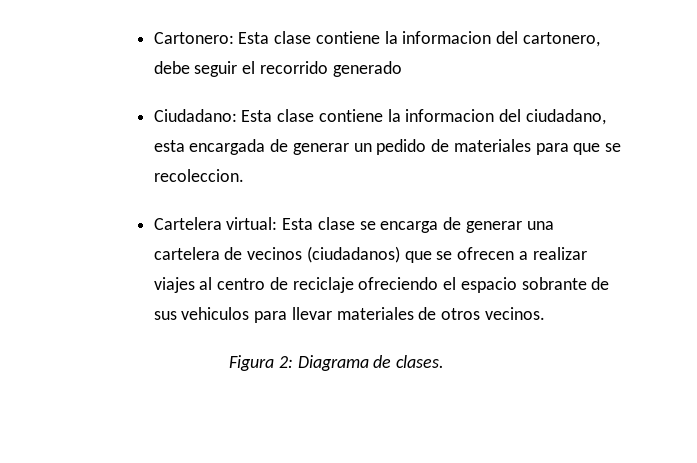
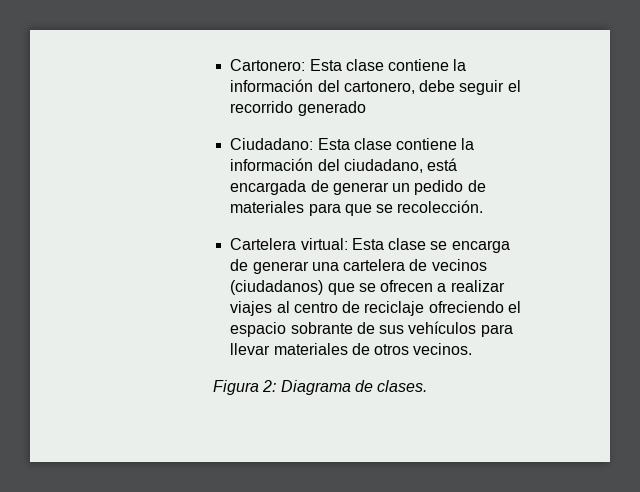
[402,31,492,44] informacion -> [230,79,314,92] información
[405,109,495,122] informacion -> [230,158,314,171] información
[153,140,185,152] esta -> [427,158,458,171] está
[153,169,244,182] recoleccion. -> [397,200,484,213] recolección.
[181,307,250,320] vehiculos -> [408,321,477,334] vehículos

